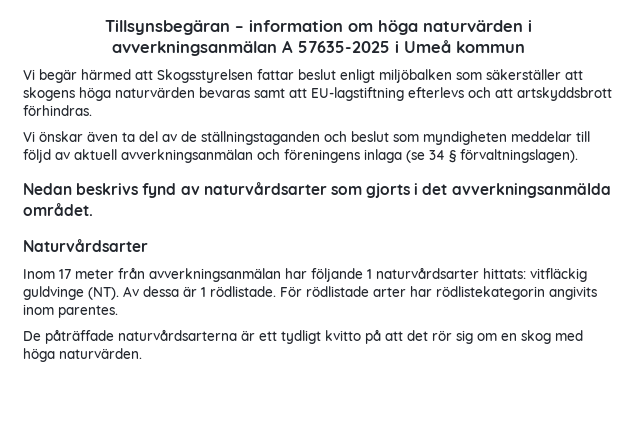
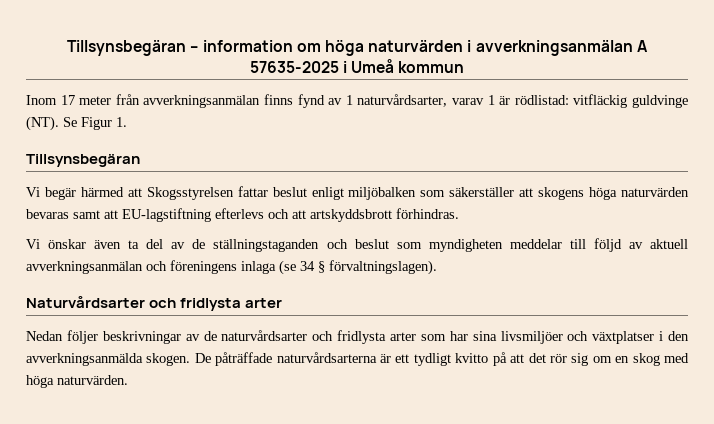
(525, 47) none -> [26,94,689,108] [26,116,127,131] [26,154,140,167] // Inom 17 meter från avverkningsanmälan finns fynd av 1 naturvårdsarter, varav 1 är rödlistad: vitfläckig guldvinge (NT). Se Figur 1. // Tillsynsbegäran
[23,182,611,198] [23,203,93,216] [23,239,148,252] [23,267,587,282] [23,286,597,300] [23,304,118,318] Nedan beskrivs fynd av naturvårdsarter som gjorts i det avverkningsanmälda området. // Naturvårdsarter // Inom 17 meter från avverkningsanmälan har följande 1 naturvårdsarter hittats: vitfläckig guldvinge (NT). Av dessa är 1 rödlistade. För rödlistade arter har rödlistekategorin angivits inom parentes. // -> [26,296,283,311] [26,330,689,344] [26,353,191,366] Naturvårdsarter och fridlysta arter // Nedan följer beskrivningar av de naturvårdsarter och fridlysta arter som har sina livsmiljöer och växtplatser i den avverkningsanmälda skogen.

